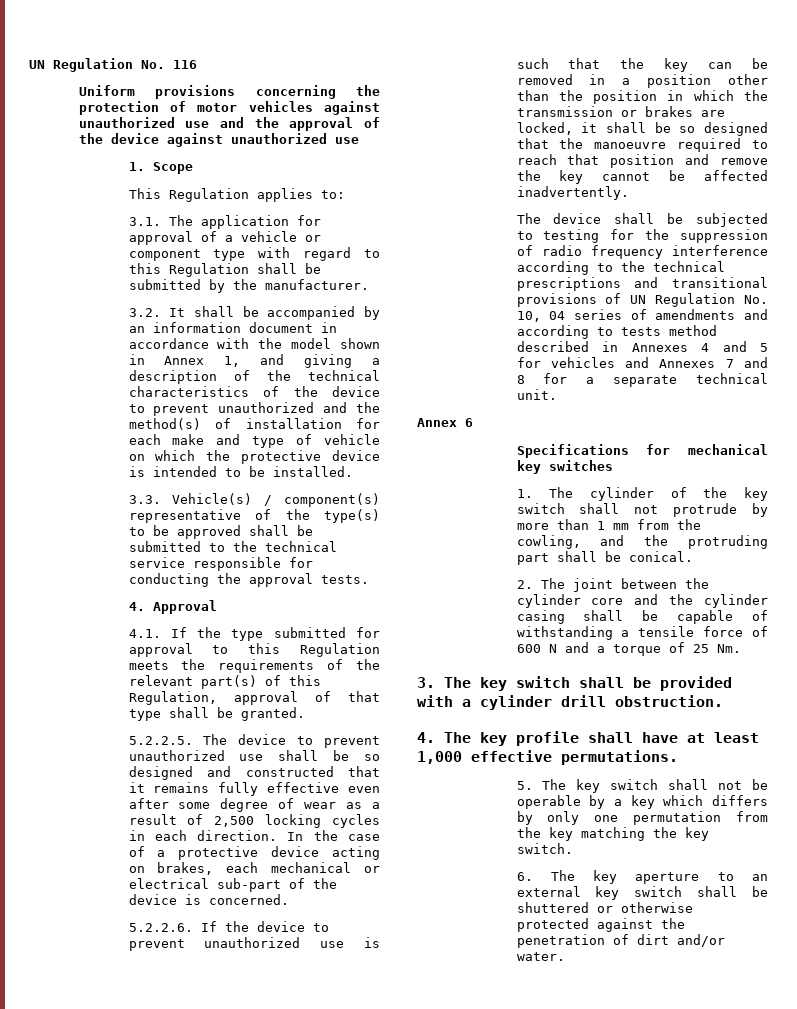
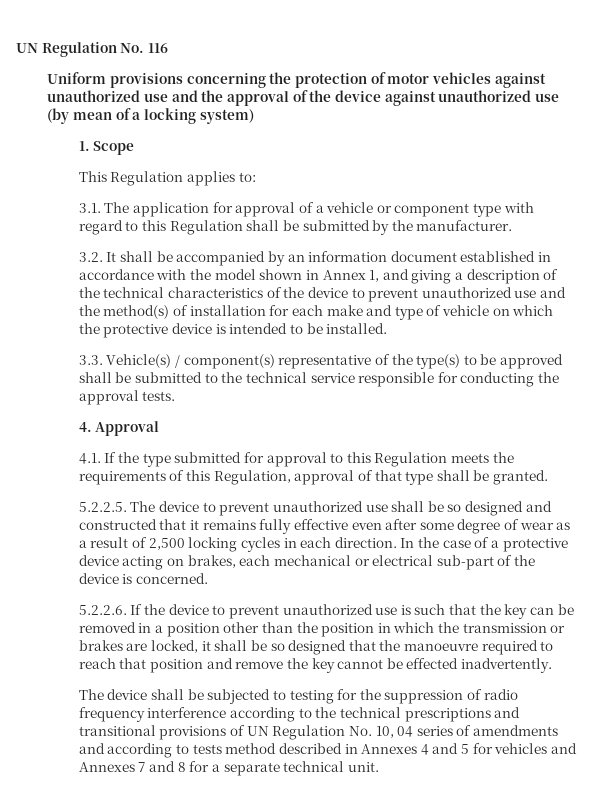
(359, 140) none -> [47,108,254,124] (by mean of a locking system)
(313, 327) none -> [460,251,536,262] established
(315, 407) none -> [514,290,537,298] use
[356,659,381,670] [128,675,281,689] the relevant part(s) of -> (185, 475) none
[704,170,768,181] affected -> [406,658,459,669] effected
[417,418,473,427] [516,444,768,458] [516,460,613,474] [516,487,768,501] [516,503,768,517] [516,519,701,530] [516,535,768,549] [516,551,693,565] [516,578,709,592] [516,594,768,608] [516,610,768,624] [516,626,768,640] [516,642,741,656] [417,676,732,691] [417,695,723,710] [417,731,759,746] [417,750,678,765] [516,779,768,793] [516,795,768,809] [516,811,768,825] [516,827,709,841] [516,843,573,854] [516,870,768,884] [516,886,768,900] [516,902,693,913] [516,918,685,932] [516,934,725,948] [516,952,565,961] // Annex 6 // Specifications for mechanical key switches // 1. The cylinder of the key switch shall not protrude by more than 1 mm from the cowling, and the protruding part shall be conical. // 2. The joint between the cylinder core and the cylinder casing shall be capable of withstanding a tensile force of 600 N and a torque of 25 Nm. // 3. The key switch shall be provided with a cylinder drill obstruction. // 4. The key profile shall have at least 1,000 effective permutations. // 5. The key switch shall not be operable by a key which differs by only one permutation from the key matching the key switch. // 6. The key aperture to an external key switch shall be shuttered or otherwise protected against the penetration of dirt and/or water. -> (379, 767) none

